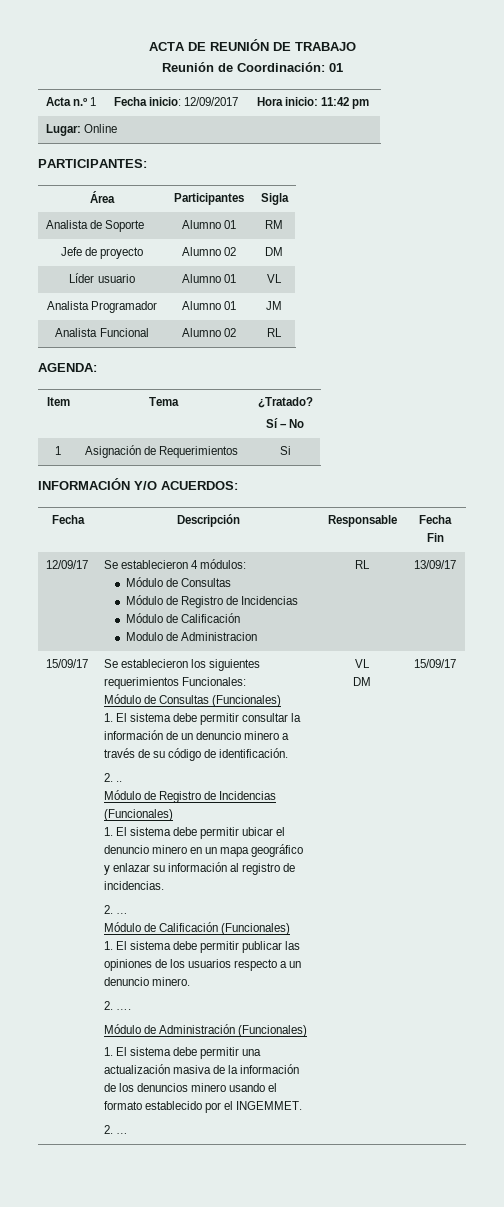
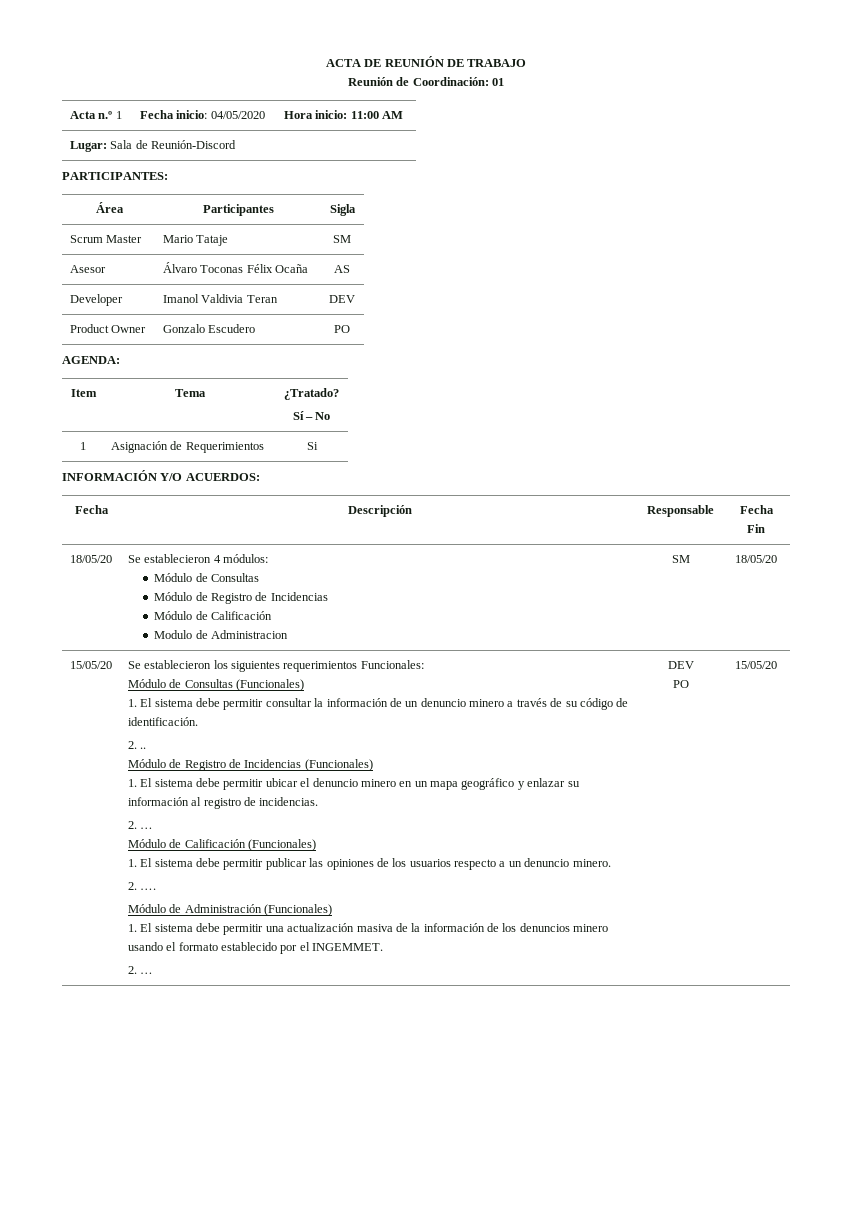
[184,97,239,106] 12/09/2017 -> [210,111,265,119] 04/05/2020
[321,97,370,109] 11:42 pm -> [350,111,404,119] 11:00 AM
[83,124,117,133] Online -> [110,140,237,149] Sala de Reunión-Discord
[45,220,145,232] [181,220,237,229] [265,220,283,229] [60,247,144,259] [181,247,237,256] [265,247,283,256] [69,273,135,283] [181,274,237,283] [267,274,282,283] [46,301,158,313] [181,301,237,310] [266,301,282,310] [55,328,149,337] [181,328,237,337] [267,328,282,337] Analista de Soporte | Alumno 01 | RM // Jefe de proyecto | Alumno 02 | DM // Líder usuario | Alumno 01 | VL // Analista Programador | Alumno 01 | JM // Analista Funcional | Alumno 02 | RL -> [69,235,143,243] [162,235,229,246] [333,235,351,243] [69,265,106,273] [162,262,309,273] [334,265,350,273] [69,294,123,306] [162,294,278,303] [329,295,355,303] [69,324,147,333] [162,324,256,333] [334,325,350,333] Scrum Master | Mario Tataje | SM // Asesor | Álvaro Toconas Félix Ocaña | AS // Developer | Imanol Valdivia Teran | DEV // Product Owner | Gonzalo Escudero | PO
[45,560,88,569] 12/09/17 -> [69,555,112,563] 18/05/20
[355,560,370,569] [414,560,456,569] [45,659,88,668] RL | 13/09/17 // 15/09/17 -> [671,555,690,563] [735,555,777,563] [69,661,112,669] SM | 18/05/20 // 15/05/20
[355,659,370,668] [353,677,371,686] [414,659,456,668] VL // DM | 15/09/17 -> [667,661,694,669] [672,680,689,688] [735,661,777,669] DEV // PO | 15/05/20

